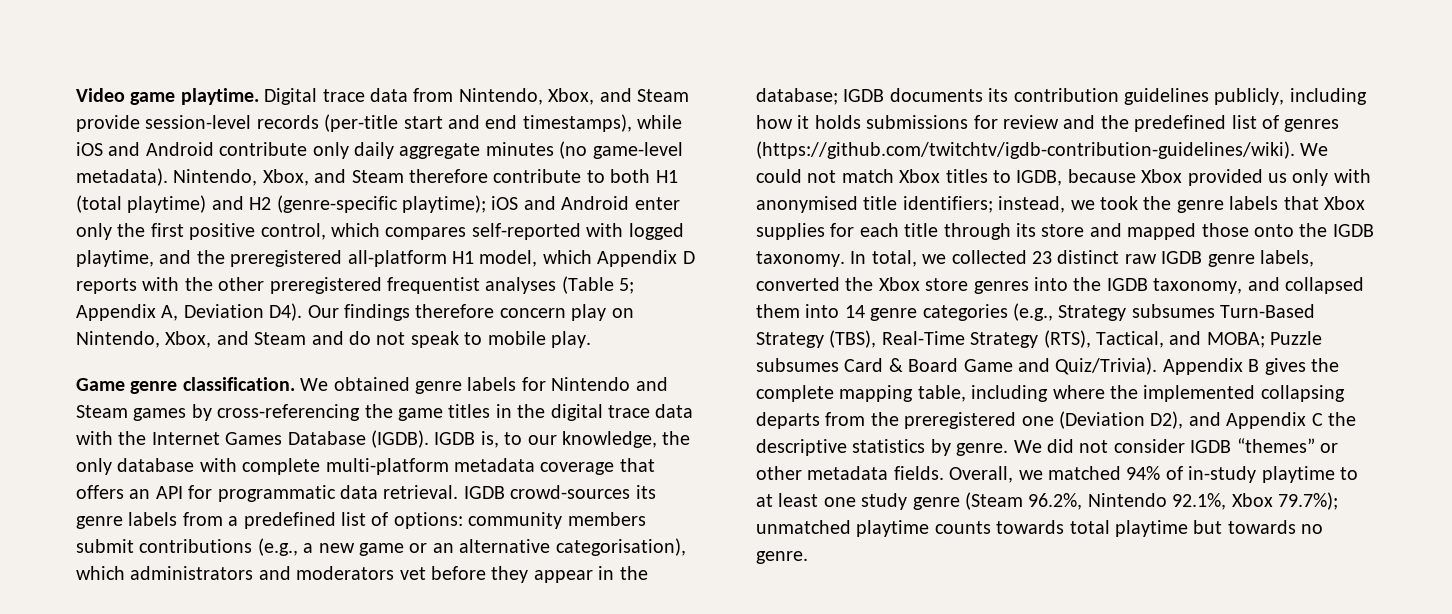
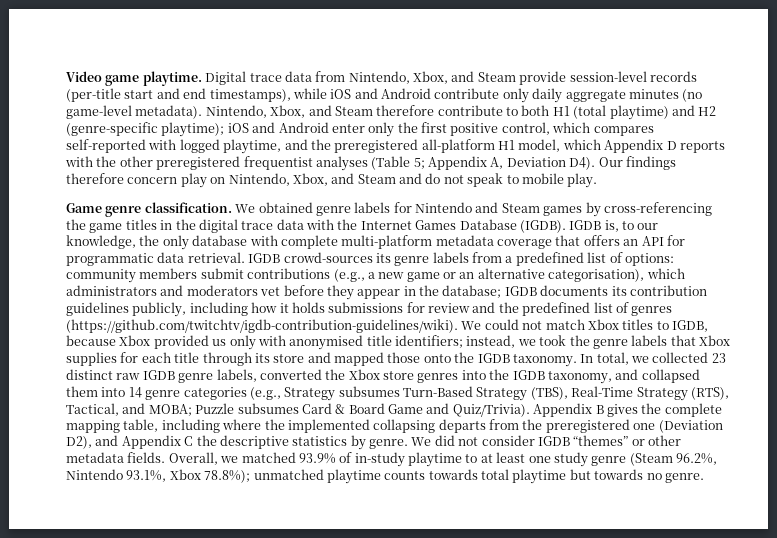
[1126,466,1161,480] 94% -> [298,453,336,464] 93.9%
[1172,492,1338,510] 92.1%, Xbox 79.7%); -> [126,469,251,483] 93.1%, Xbox 78.8%);

